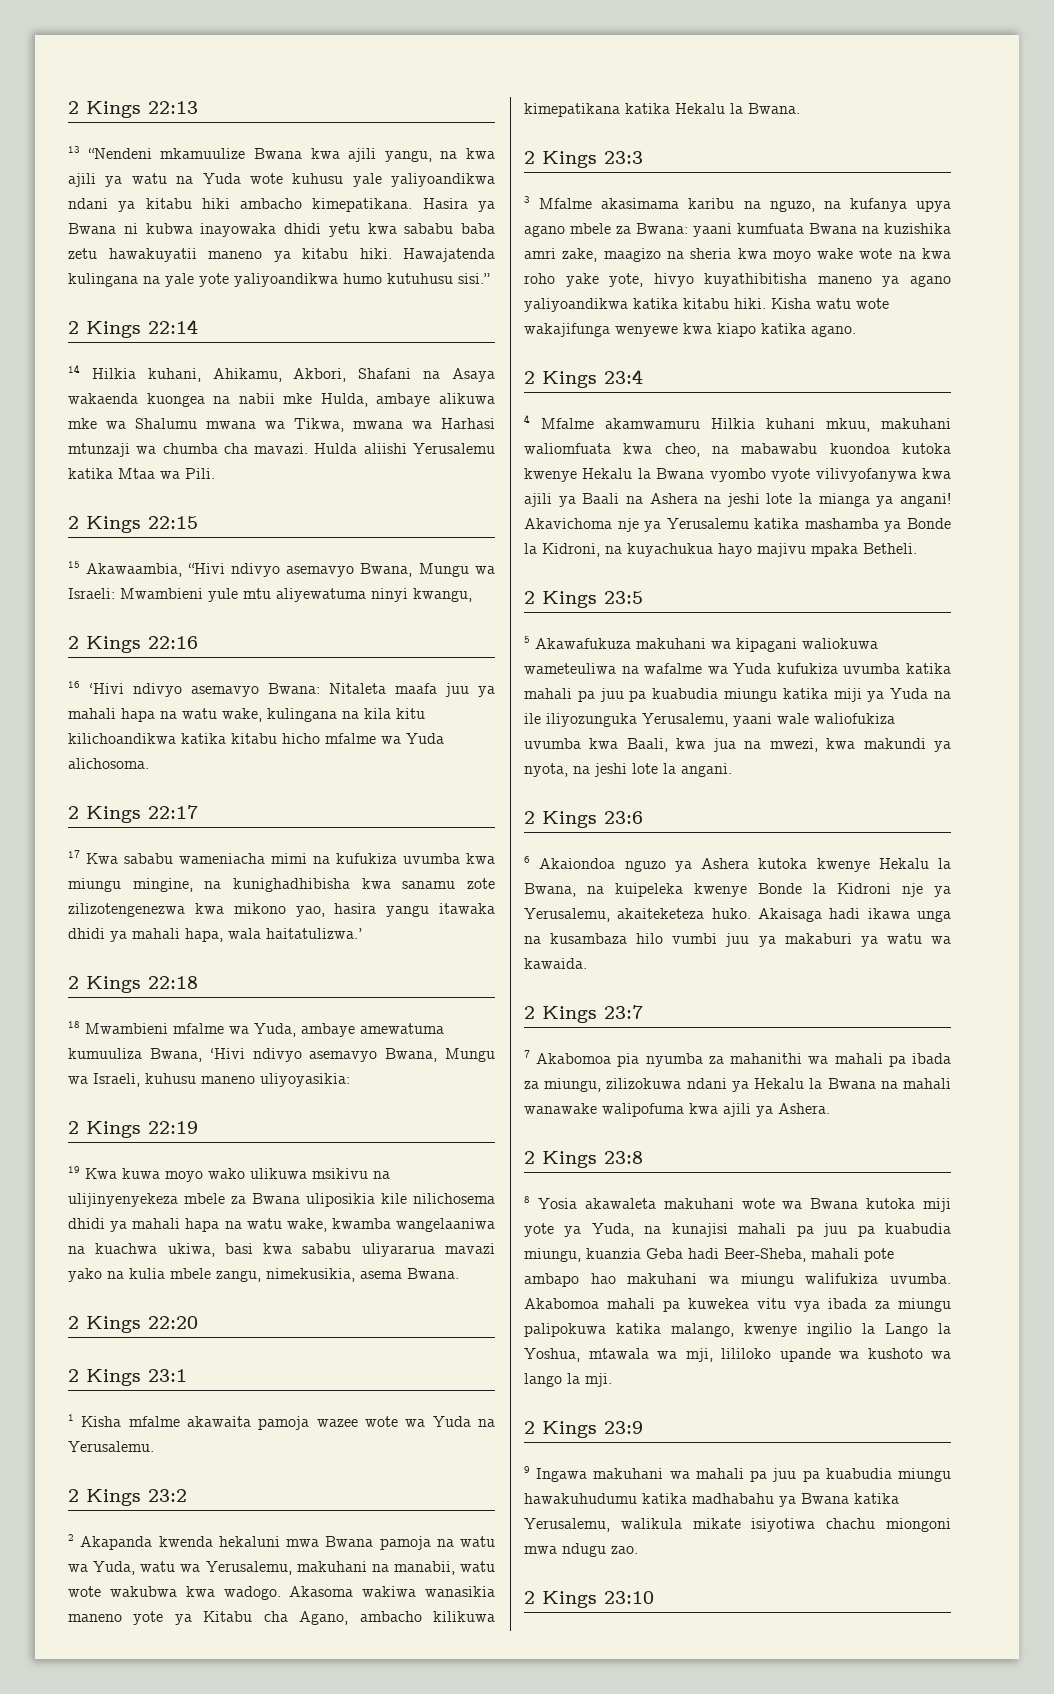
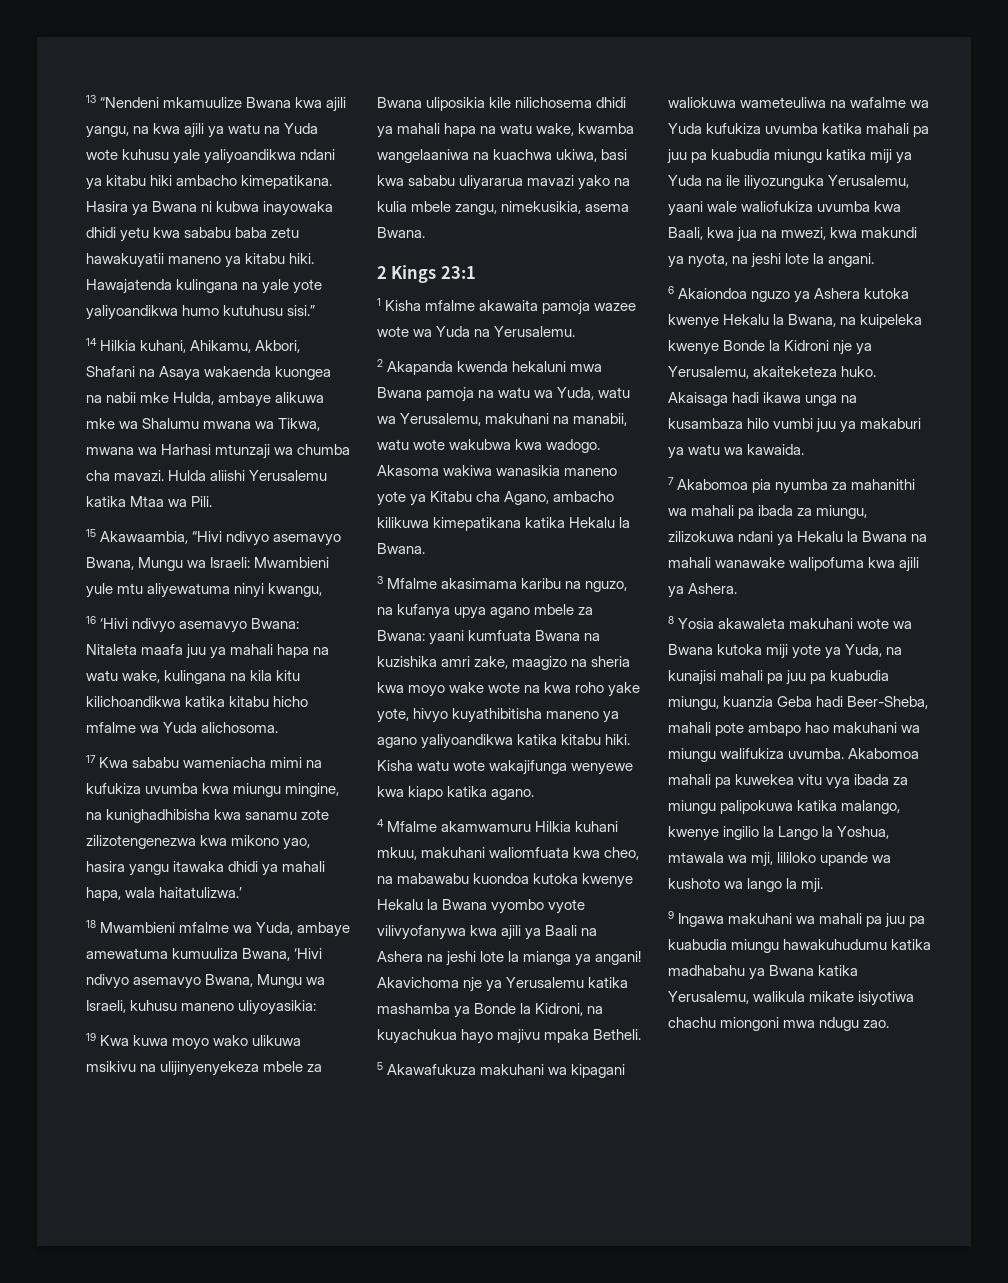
[68,101,198,118] 2 Kings 22:13 // -> (86, 99) none
[68,319,198,338] // 2 Kings 22:14 -> (316, 310) none
[68,516,198,533] // 2 Kings 22:15 -> (213, 501) none
[68,636,198,653] // 2 Kings 22:16 -> (323, 590) none
[68,805,198,823] // 2 Kings 22:17 -> (279, 727) none
[68,976,198,993] // 2 Kings 22:18 -> (243, 892) none
[68,1121,198,1138] // 2 Kings 22:19 -> (317, 1007) none
[68,1316,198,1333] // 2 Kings 22:20 -> (425, 232) none
[68,1489,187,1506] // 2 Kings 23:2 -> (576, 331) none
[524,151,643,168] // 2 Kings 23:3 -> (425, 548) none
[524,369,643,388] // 2 Kings 23:4 -> (535, 794) none
[524,591,643,608] // 2 Kings 23:5 -> (642, 1034) none
[524,811,643,828] // 2 Kings 23:6 -> (875, 260) none
[524,1005,643,1023] // 2 Kings 23:7 -> (805, 449) none
[524,1151,643,1168] // 2 Kings 23:8 -> (738, 588) none
[524,1421,643,1438] // 2 Kings 23:9 -> (824, 885) none
[524,1591,654,1608] // 2 Kings 23:10 -> (890, 1024) none

